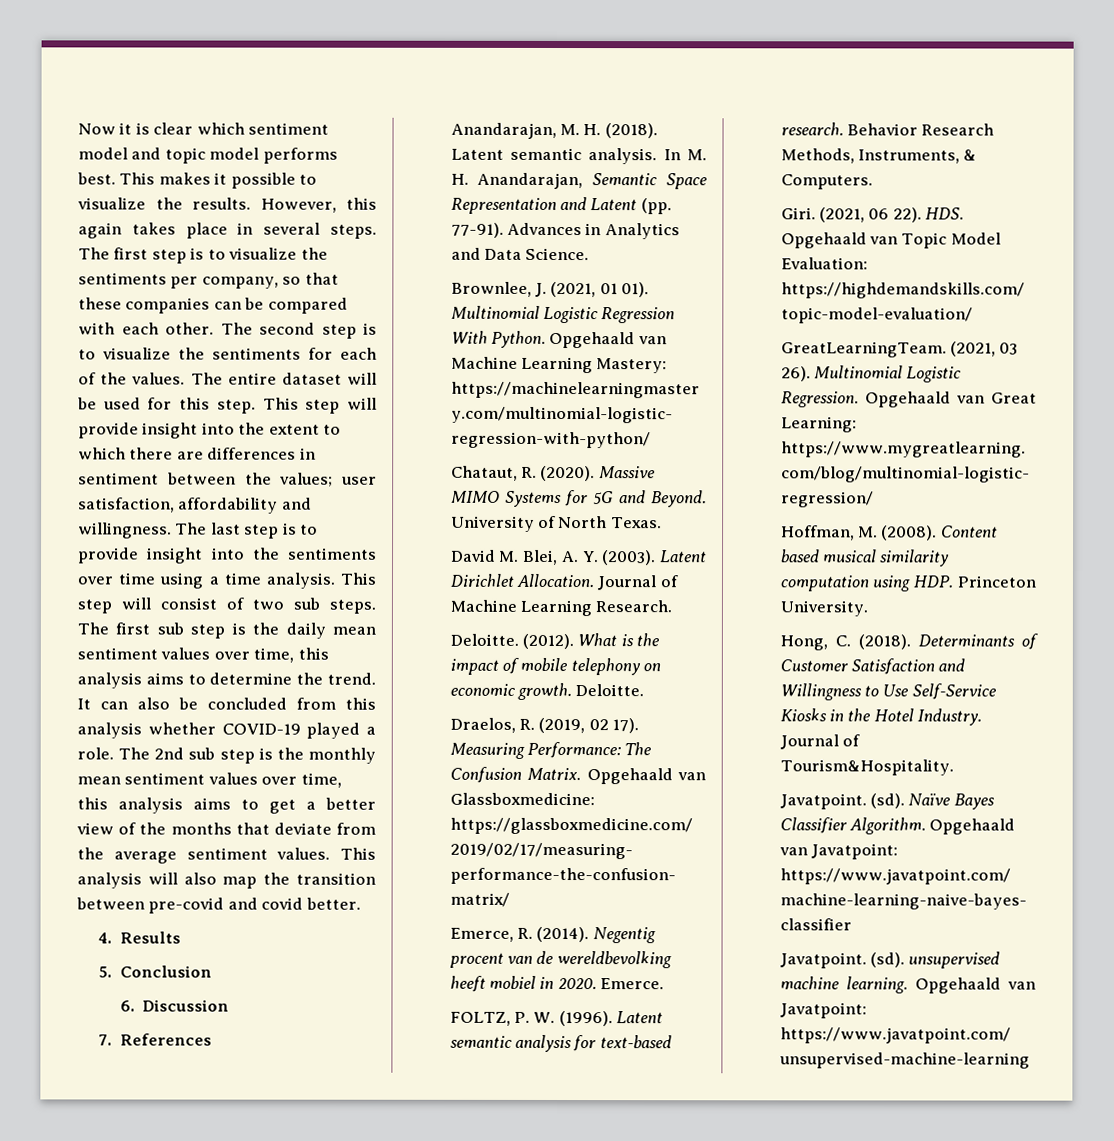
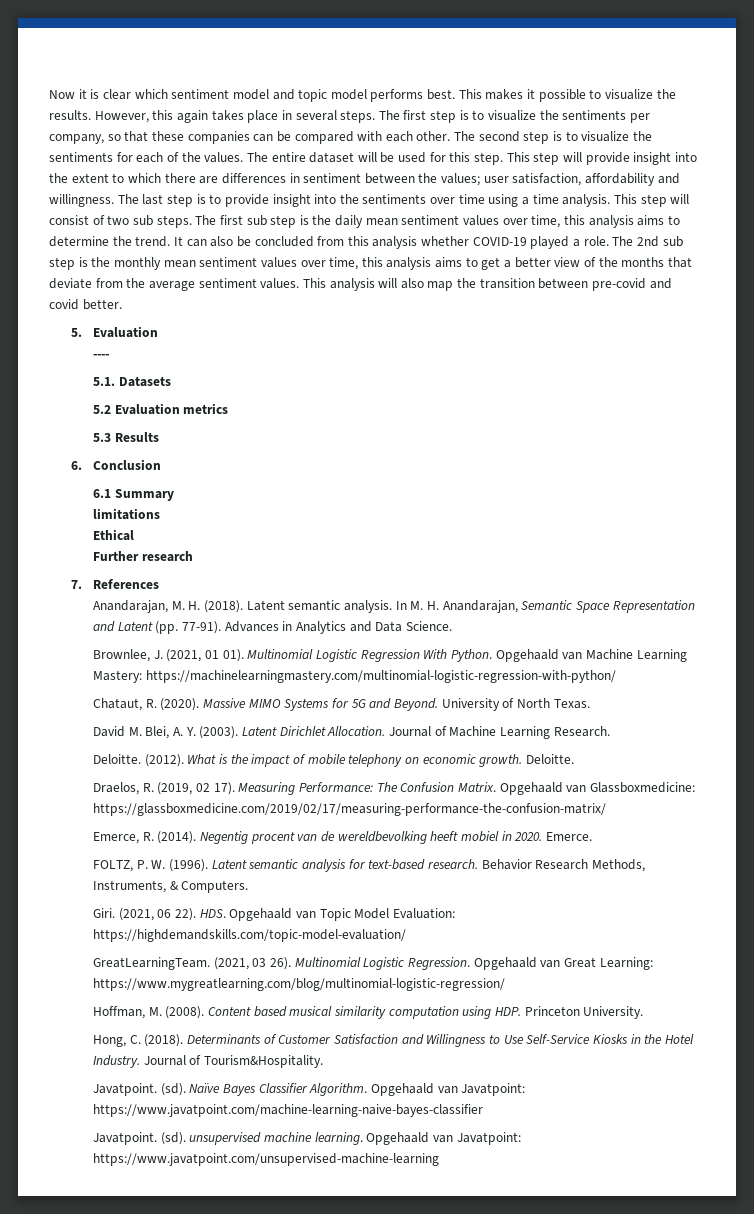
[98,932,113,944] 4. -> [71,326,159,338] [93,354,110,358] [93,376,171,387] [93,403,229,415] [93,433,112,442] 5. Evaluation // ---- // 5.1. Datasets // 5.2 Evaluation metrics // 5.3
[98,966,113,978] 5. -> [71,461,83,470] 6.
[119,999,229,1012] 6. Discussion -> [93,489,174,501] [93,508,161,520] [93,529,135,541] [93,551,193,562] 6.1 Summary // limitations // Ethical // Further research

